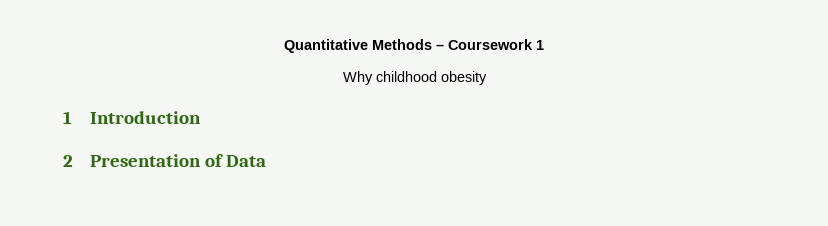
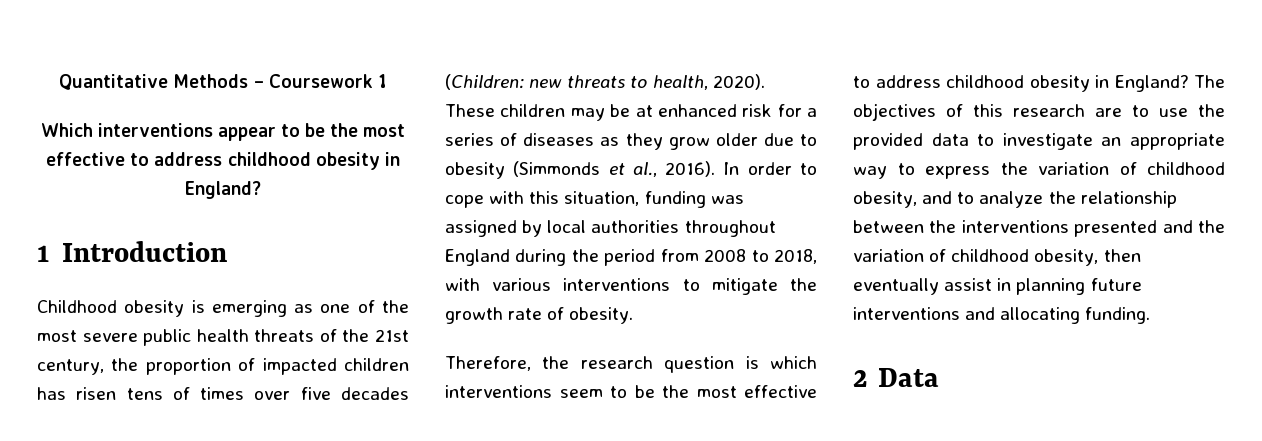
[342,71,487,85] Why childhood obesity -> [40,123,406,141] [46,152,400,170] [185,181,261,199] Which interventions appear to be the most effective to address childhood obesity in England?
(202, 117) none -> [37,300,409,317] [37,329,409,346] [37,358,409,375] [37,387,409,400] [445,74,765,90] [445,104,817,121] [445,133,817,150] [445,161,817,179] [445,191,744,208] [445,220,776,237] [445,249,817,266] [445,278,817,295] [445,307,634,324] [445,356,817,373] [445,385,817,398] [853,75,1225,92] [853,103,1225,121] [853,133,1225,150] [853,162,1225,179] [853,191,1177,208] [853,220,1225,237] [853,249,1141,266] [853,278,1142,295] [853,307,1151,324] // Childhood obesity is emerging as one of the most severe public health threats of the 21st century, the proportion of impacted children has risen tens of times over five decades (Children: new threats to health, 2020). These children may be at enhanced risk for a series of diseases as they grow older due to obesity (Simmonds et al., 2016). In order to cope with this situation, funding was assigned by local authorities throughout England during the period from 2008 to 2018, with various interventions to mitigate the growth rate of obesity. // Therefore, the research question is which interventions seem to be the most effective to address childhood obesity in England? The objectives of this research are to use the provided data to investigate an appropriate way to express the variation of childhood obesity, and to analyze the relationship between the interventions presented and the variation of childhood obesity, then eventually assist in planning future interventions and allocating funding.
[90,154,224,167] Presentation of -> (868, 378) none

